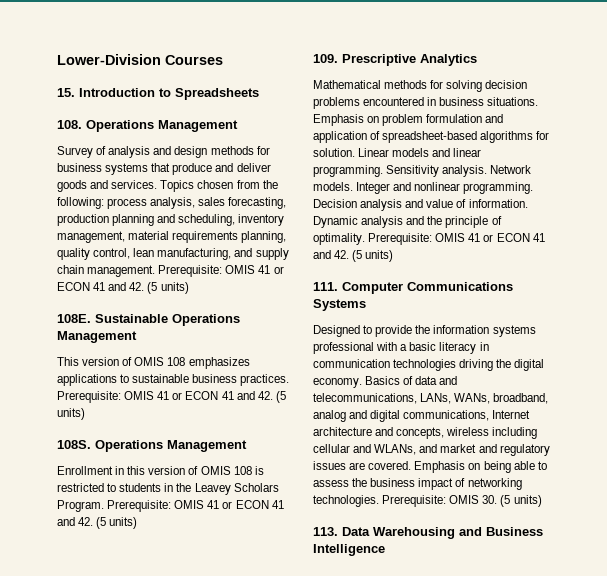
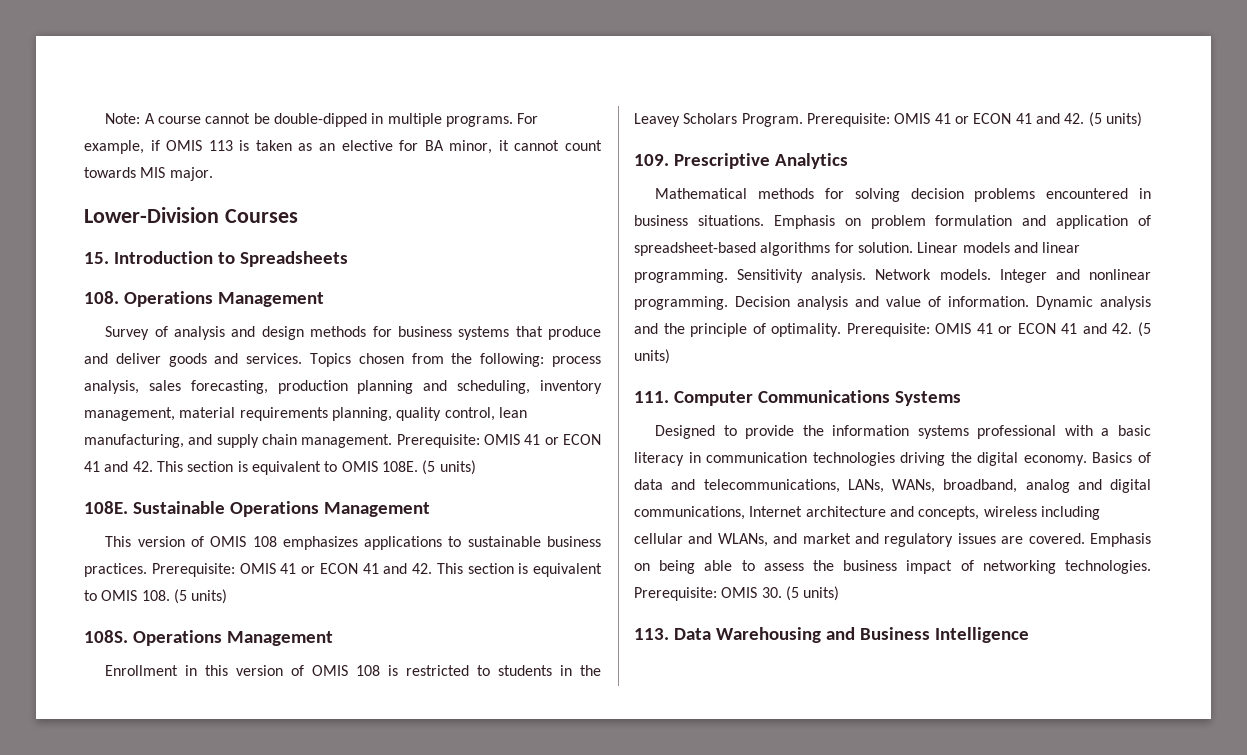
(57, 59) none -> [105,113,539,127] [84,140,602,154] [84,167,213,181] Note: A course cannot be double-dipped in multiple programs. For example, if OMIS 113 is taken as an elective for BA minor, it cannot count towards MIS major. //
(145, 286) none -> [156,461,418,475] This section is equivalent to OMIS 108E.
(273, 395) none -> [436,563,602,577] [84,590,170,601] This section is equivalent to OMIS 108.

